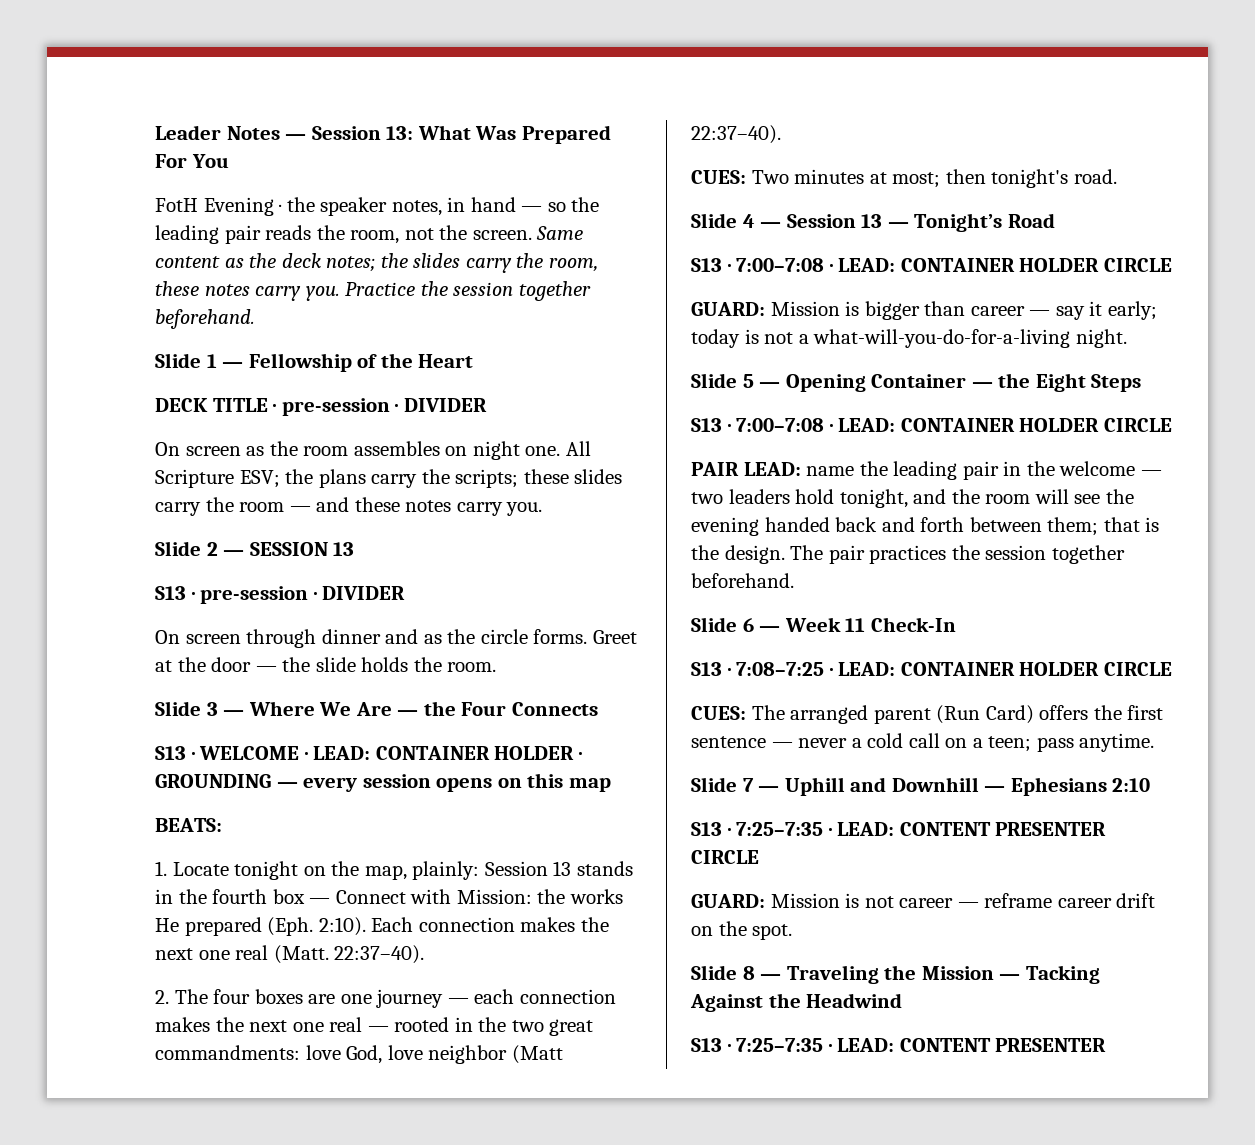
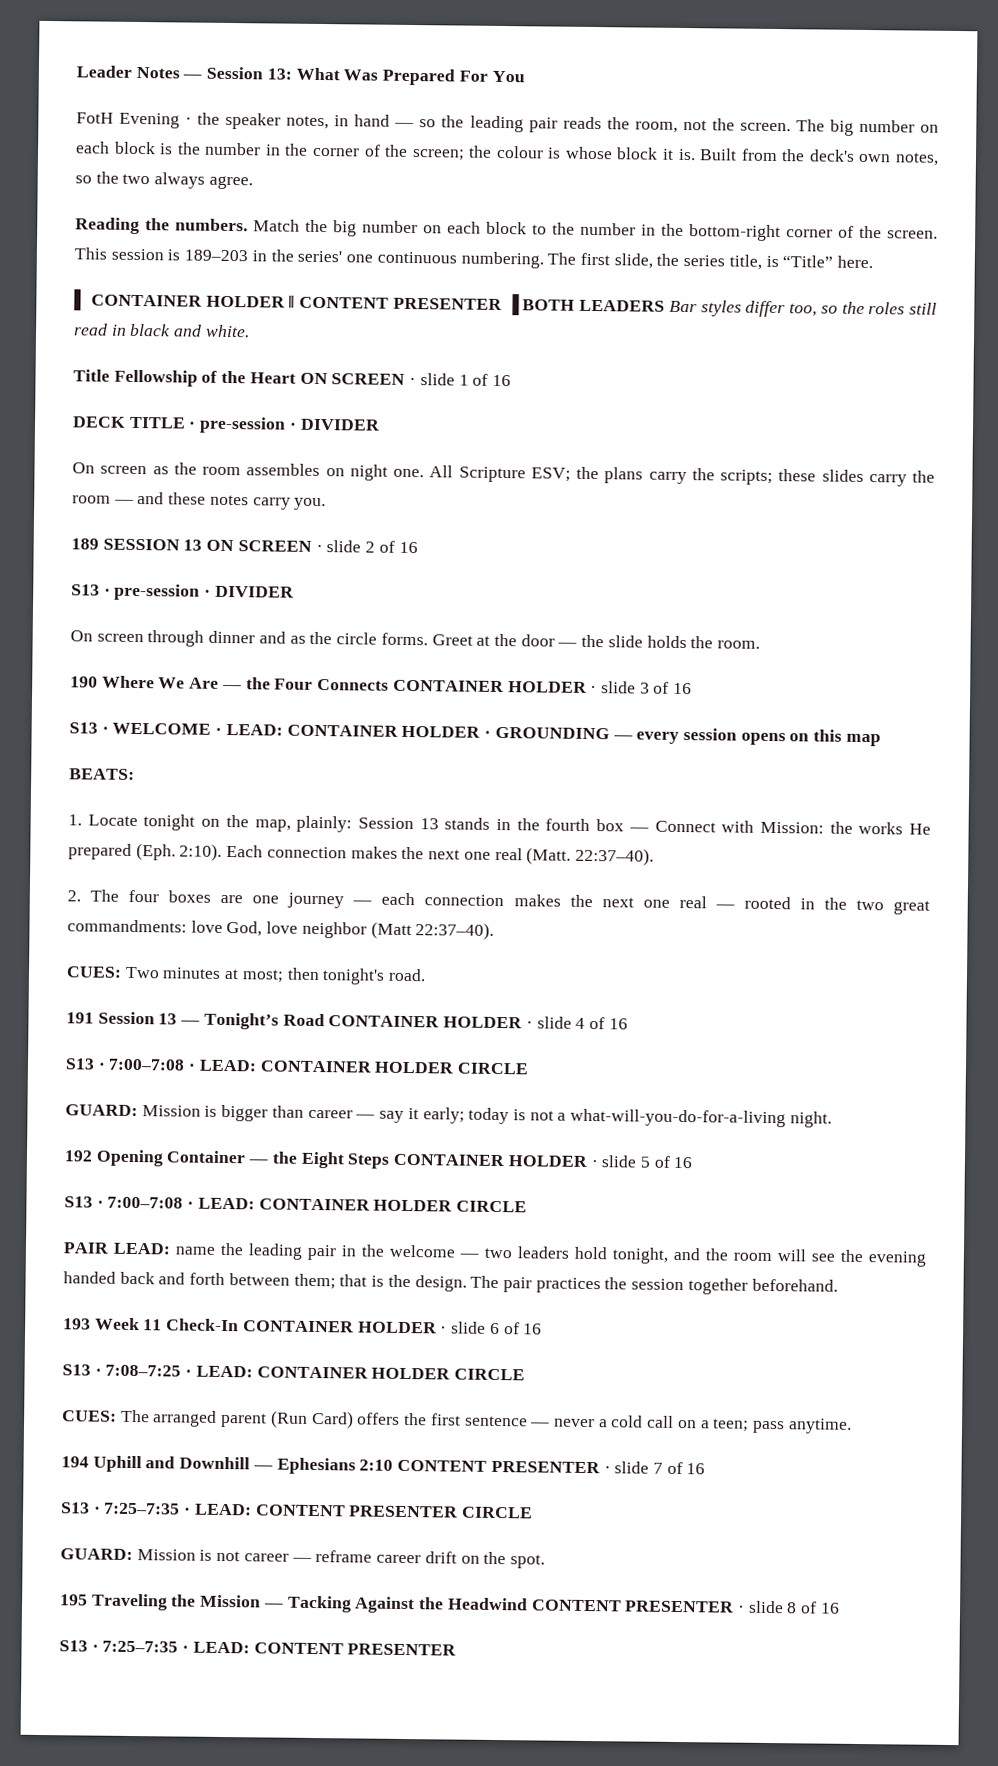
[536,226,584,240] [155,253,598,273] [155,281,591,301] [155,309,255,329] [155,353,474,372] Same content as the deck notes; the slides carry the room, these notes carry you. Practice the session together beforehand. // Slide 1 — Fellowship of the Heart -> [795,119,939,136] [75,141,940,166] [75,171,253,190] [75,217,938,242] [74,247,874,270] [74,289,937,318] [73,323,250,338] [73,369,511,387] The big number on each block is the number in the corner of the screen; the colour is whose block it is. Built from the deck's own notes, so the two always agree. // Reading the numbers. Match the big number on each block to the number in the bottom-right corner of the screen. This session is 189–203 in the series' one continuous numbering. The first slide, the series title, is “Title” here. // ▌ CONTAINER HOLDER ‖ CONTENT PRESENTER ▐ BOTH LEADERS Bar styles differ too, so the roles still read in black and white. // Title Fellowship of the Heart ON SCREEN · slide 1 of 16
[155,541,245,556] Slide 2 — -> [71,538,99,550] 189
(355, 549) none -> [206,539,418,554] ON SCREEN · slide 2 of 16
[155,701,245,716] Slide 3 — -> [70,676,98,688] 190
(598, 709) none -> [392,679,693,695] CONTAINER HOLDER · slide 3 of 16
[691,213,782,228] Slide 4 — -> [66,1012,94,1024] 191
(1055, 220) none -> [328,1015,628,1030] CONTAINER HOLDER · slide 4 of 16
[691,373,781,388] Slide 5 — -> [64,1150,93,1162] 192
(1142, 383) none -> [393,1153,693,1169] CONTAINER HOLDER · slide 5 of 16
[691,617,781,632] Slide 6 — -> [63,1318,91,1330] 193
(956, 624) none -> [242,1320,543,1335] CONTAINER HOLDER · slide 6 of 16
[691,777,780,792] Slide 7 — -> [61,1456,89,1468] 194
(1151, 785) none -> [397,1459,706,1475] CONTENT PRESENTER · slide 7 of 16
[691,965,782,980] Slide 8 — -> [60,1594,88,1606] 195
(903, 1000) none -> [531,1599,840,1614] CONTENT PRESENTER · slide 8 of 16

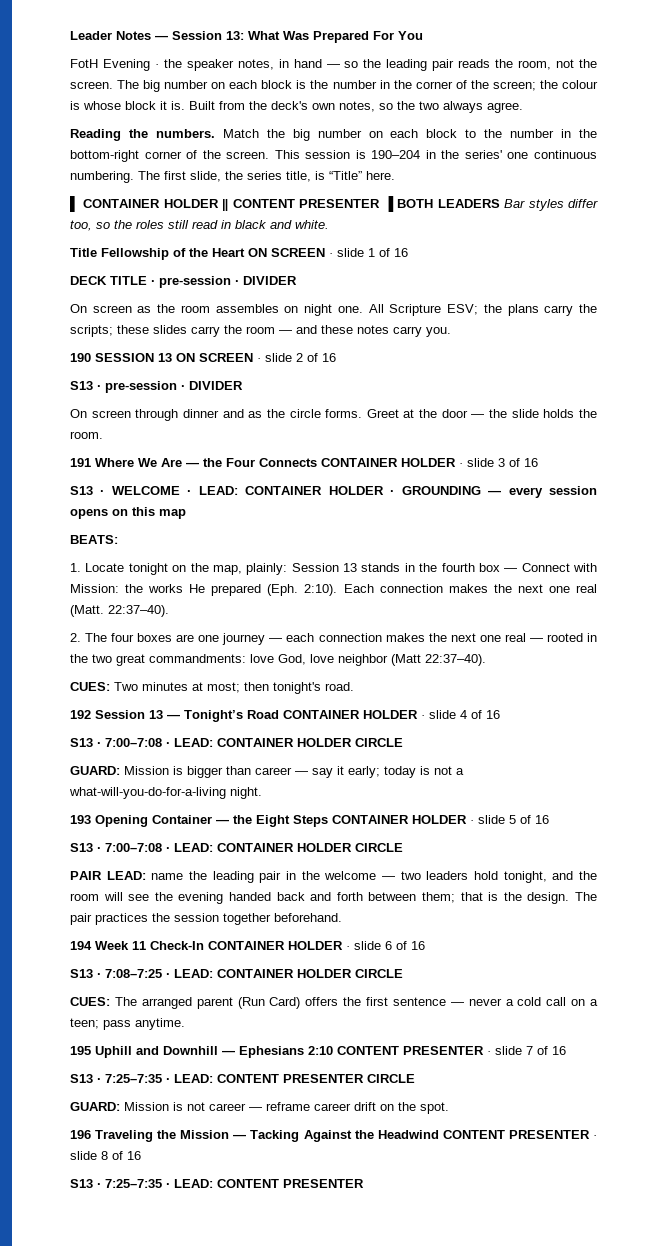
[184,249,249,262] 189–203 -> [371,150,421,159] 190–204
[71,538,99,550] 189 -> [70,353,91,362] 190
[70,676,98,688] 190 -> [70,458,91,467] 191
[66,1012,94,1024] 191 -> [70,710,91,719] 192
[64,1150,93,1162] 192 -> [70,815,91,824] 193
[63,1318,91,1330] 193 -> [70,941,92,950] 194
[61,1456,89,1468] 194 -> [70,1046,91,1055] 195
[60,1594,88,1606] 195 -> [70,1130,91,1139] 196

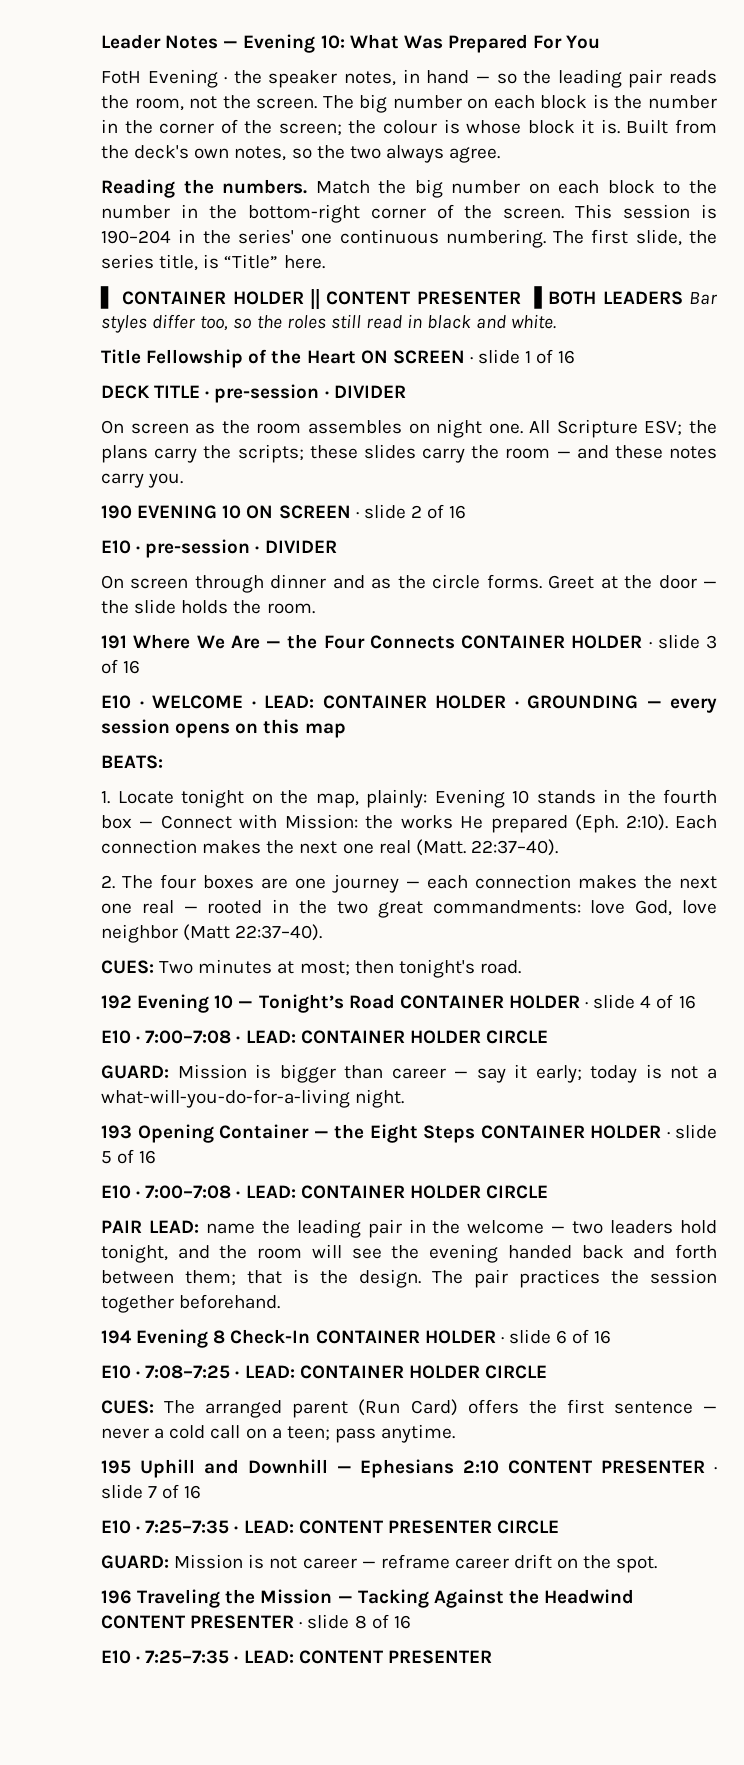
[172,31,244,40] Session 13: -> [243,34,345,53] Evening 10:
[95,353,172,362] SESSION 13 -> [137,505,242,519] EVENING 10
[70,381,93,390] S13 -> [101,540,131,554] E10
[70,486,93,495] S13 -> [101,695,131,709] E10
[291,563,357,572] Session 13 -> [434,789,529,808] Evening 10
[95,710,163,719] Session 13 -> [137,994,234,1013] Evening 10
[70,738,93,747] S13 -> [101,1030,131,1044] E10
[70,843,93,852] S13 -> [101,1185,131,1199] E10
[95,941,146,950] Week 11 -> [136,1329,226,1348] Evening 8
[70,969,93,978] S13 -> [101,1365,131,1379] E10
[70,1074,93,1083] S13 -> [101,1520,131,1534] E10
[70,1179,93,1188] S13 -> [101,1650,131,1664] E10

